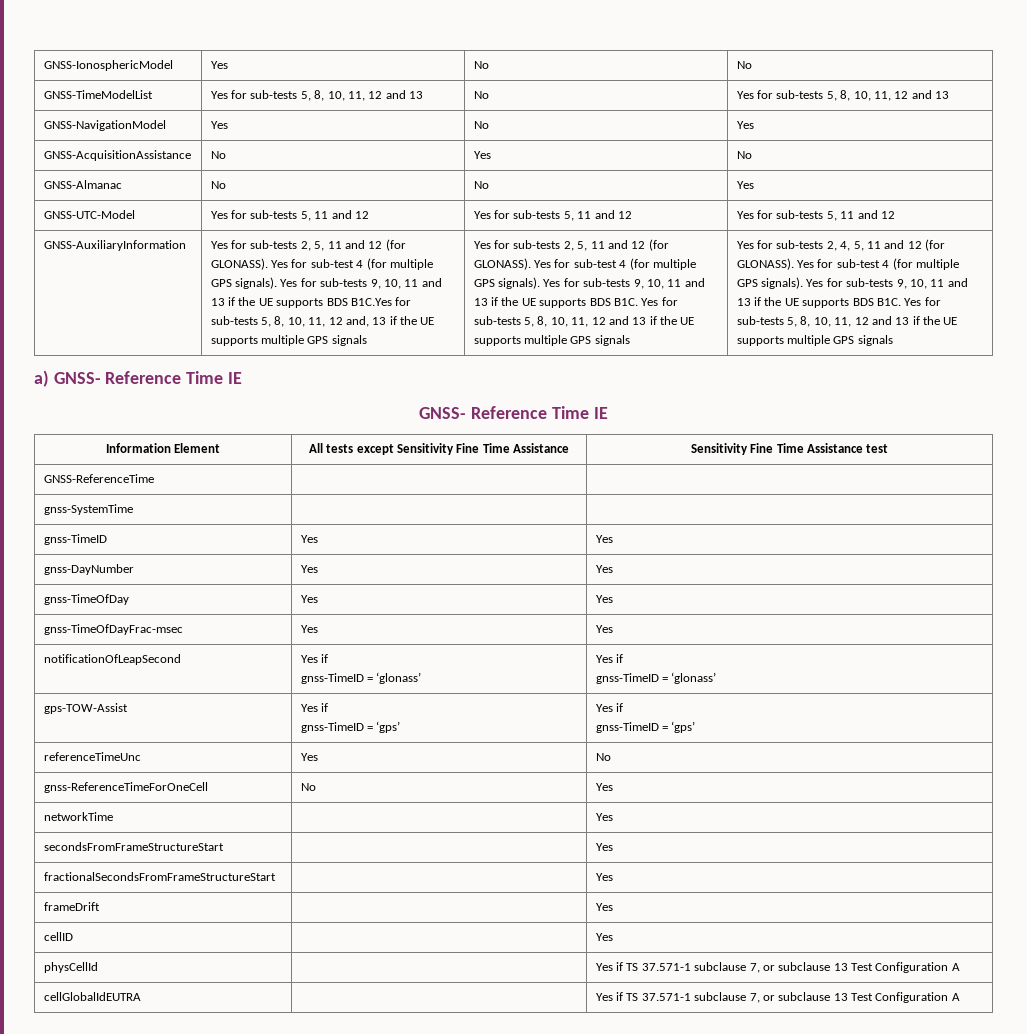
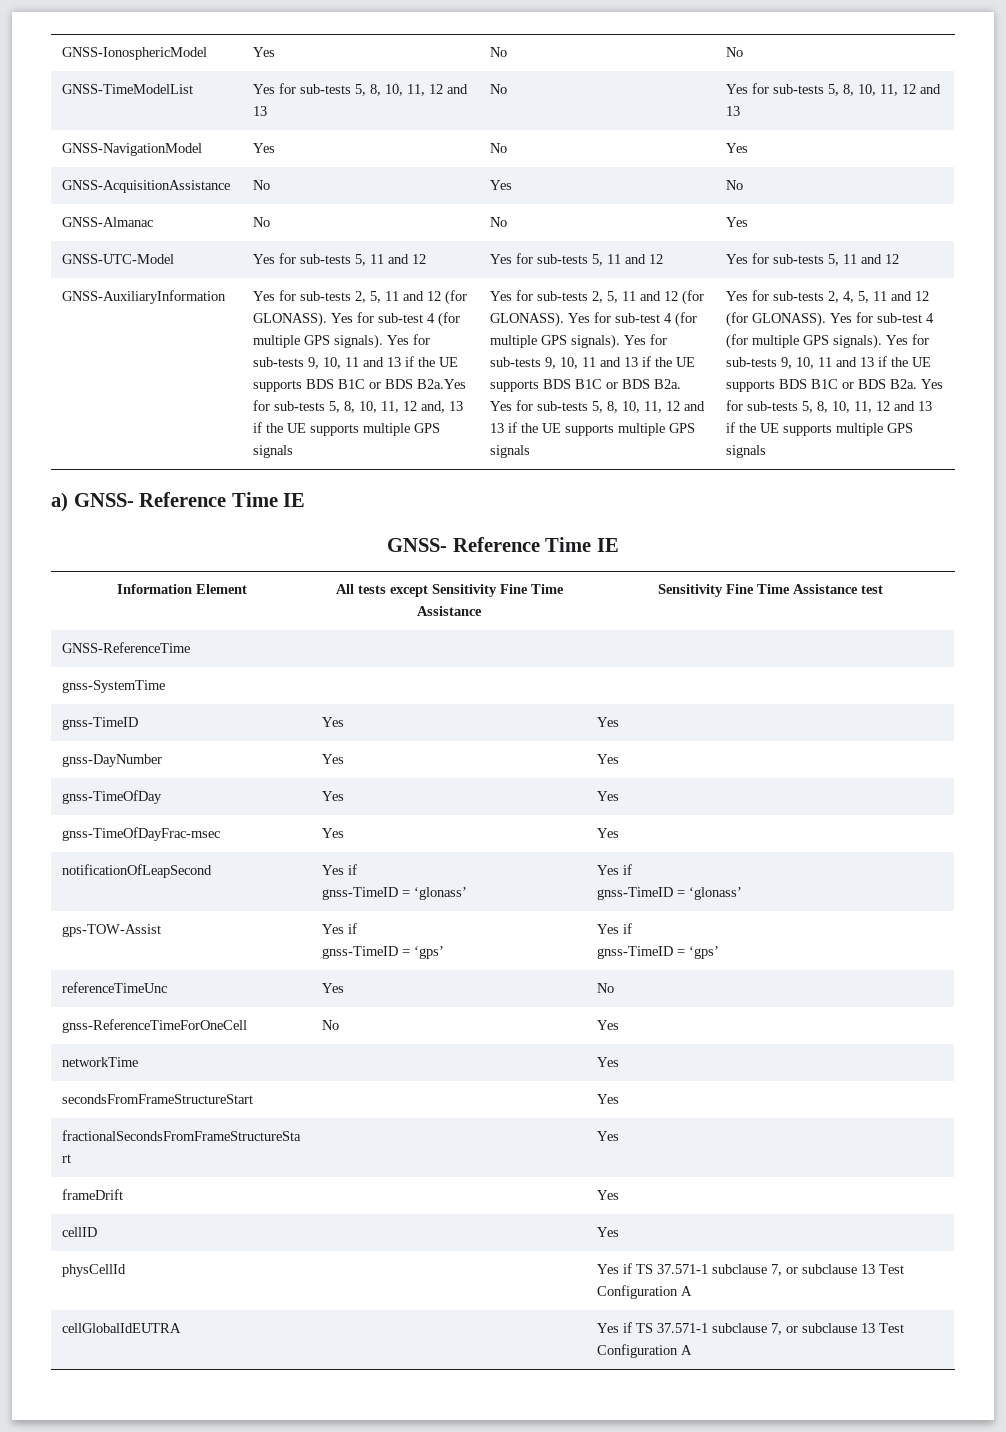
[350,298,392,306] B1C.Yes -> [338,379,467,389] B1C or BDS B2a.Yes
[613,298,638,306] B1C. -> [575,379,682,389] B1C or BDS B2a.
[876,298,901,306] B1C. -> [811,379,918,389] B1C or BDS B2a.

